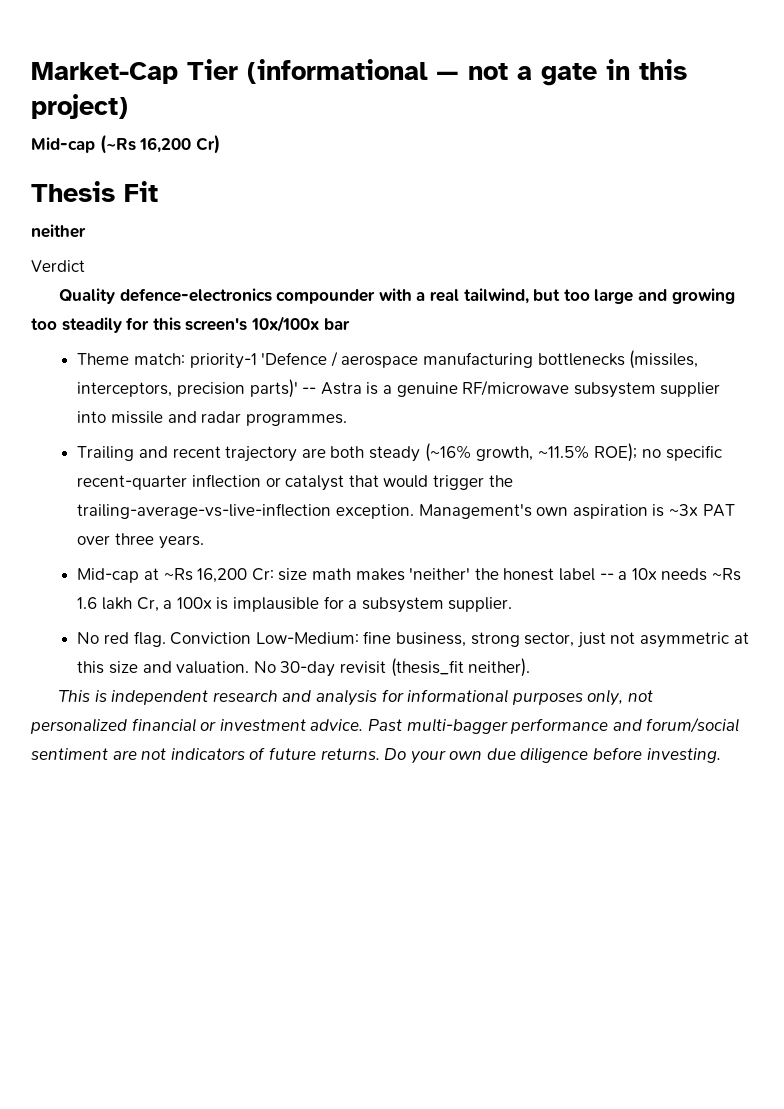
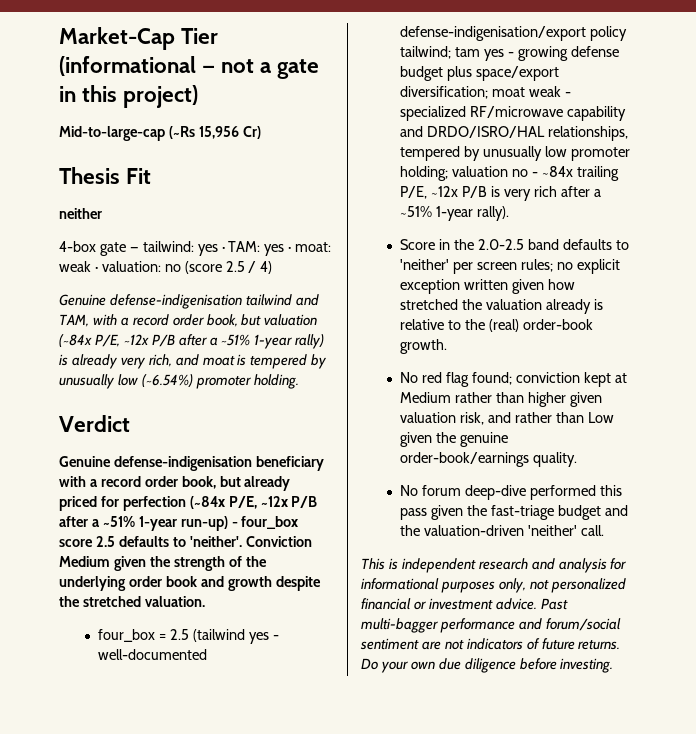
[31,134,192,154] Mid-cap (~Rs 16,200 -> [59,126,239,141] Mid-to-large-cap (~Rs 15,956
[31,260,85,272] [59,288,735,304] [31,316,350,333] [77,350,699,369] [77,379,721,398] [77,411,347,426] [77,443,722,462] [77,474,513,491] [77,503,735,519] [77,533,204,549] [77,568,741,583] [77,596,513,613] [77,631,749,648] [77,658,531,677] Verdict // Quality defence-electronics compounder with a real tailwind, but too large and growing too steadily for this screen's 10x/100x bar // Theme match: priority-1 'Defence / aerospace manufacturing bottlenecks (missiles, interceptors, precision parts)' -- Astra is a genuine RF/microwave subsystem supplier into missile and radar programmes. // Trailing and recent trajectory are both steady (~16% growth, ~11.5% ROE); no specific recent-quarter inflection or catalyst that would trigger the trailing-average-vs-live-inflection exception. Management's own aspiration is ~3x PAT over three years. // Mid-cap at ~Rs 16,200 Cr: size math makes 'neither' the honest label -- a 10x needs ~Rs 1.6 lakh Cr, a 100x is implausible for a subsystem supplier. // No red flag. Conviction Low-Medium: fine business, strong sector, just not asymmetric at this size and valuation. No 30-day revisit (thesis_fit neither). -> [59,241,332,256] [59,261,273,274] [59,294,319,309] [59,314,318,327] [59,334,325,349] [59,354,328,369] [59,374,299,389] [59,415,130,432] [59,456,324,471] [59,476,291,491] [59,496,318,511] [59,516,299,531] [59,536,312,547] [59,556,267,571] [59,576,321,591] [59,596,205,607] [98,629,279,644] [98,649,208,660] [400,26,628,41] [400,46,619,61] [400,66,560,81] [400,86,572,99] [400,106,627,121] [400,126,629,141] [400,146,630,161] [400,166,619,181] [400,186,601,201] [400,206,510,221] [400,239,629,250] [400,259,620,274] [400,279,576,294] [400,299,603,314] [400,319,593,332] [400,339,448,354] [400,372,627,387] [400,392,602,407] [400,412,614,425] [400,432,509,447] [400,452,578,467] [400,485,622,500] [400,505,628,520] [400,525,605,536] 4-box gate — tailwind: yes · TAM: yes · moat: weak · valuation: no (score 2.5 / 4) // Genuine defense-indigenisation tailwind and TAM, with a record order book, but valuation (~84x P/E, ~12x P/B after a ~51% 1-year rally) is already very rich, and moat is tempered by unusually low (~6.54%) promoter holding. // Verdict // Genuine defense-indigenisation beneficiary with a record order book, but already priced for perfection (~84x P/E, ~12x P/B after a ~51% 1-year run-up) - four_box score 2.5 defaults to 'neither'. Conviction Medium given the strength of the underlying order book and growth despite the stretched valuation. // four_box = 2.5 (tailwind yes - well-documented defense-indigenisation/export policy tailwind; tam yes - growing defense budget plus space/export diversification; moat weak - specialized RF/microwave capability and DRDO/ISRO/HAL relationships, tempered by unusually low promoter holding; valuation no - ~84x trailing P/E, ~12x P/B is very rich after a ~51% 1-year rally). // Score in the 2.0-2.5 band defaults to 'neither' per screen rules; no explicit exception written given how stretched the valuation already is relative to the (real) order-book growth. // No red flag found; conviction kept at Medium rather than higher given valuation risk, and rather than Low given the genuine order-book/earnings quality. // No forum deep-dive performed this pass given the fast-triage budget and the valuation-driven 'neither' call.

